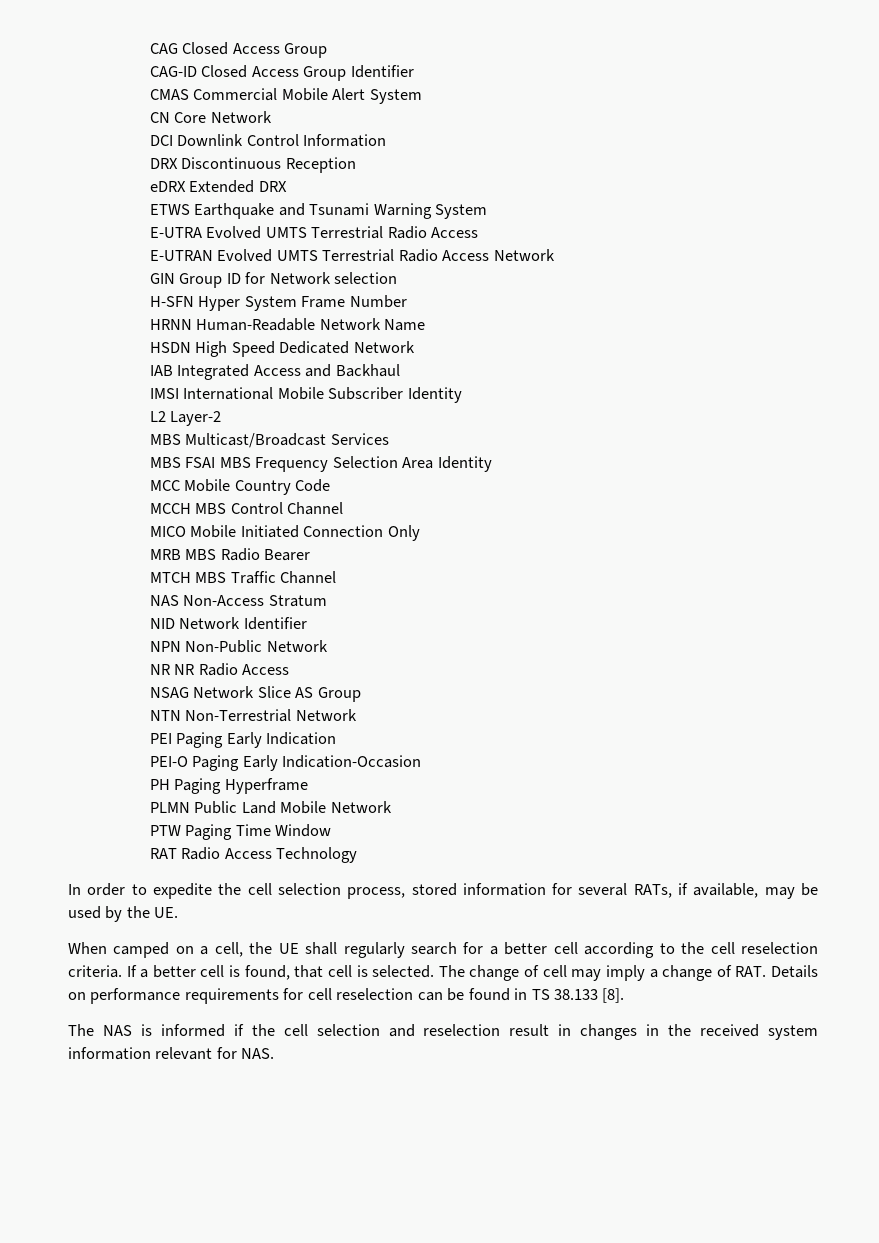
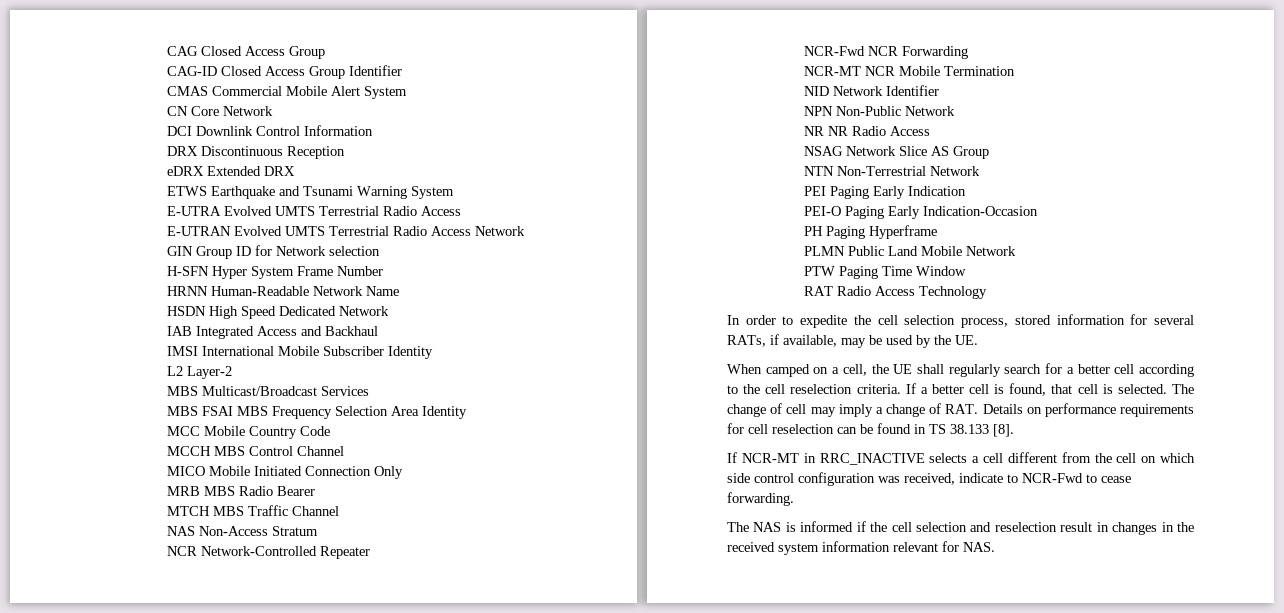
(327, 601) none -> [166,546,370,559] [803,46,968,59] [803,66,1015,76] // NCR Network-Controlled Repeater // NCR-Fwd NCR Forwarding // NCR-MT NCR Mobile Termination
(625, 995) none -> [727,452,1195,465] [727,472,1131,486] [727,492,794,506] // If NCR-MT in RRC_INACTIVE selects a cell different from the cell on which side control configuration was received, indicate to NCR-Fwd to cease forwarding.

